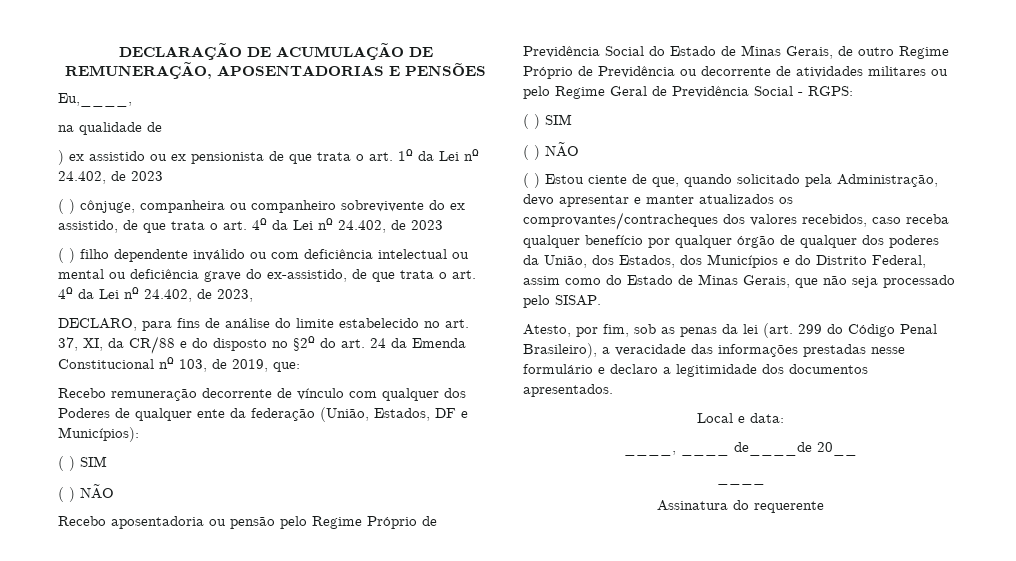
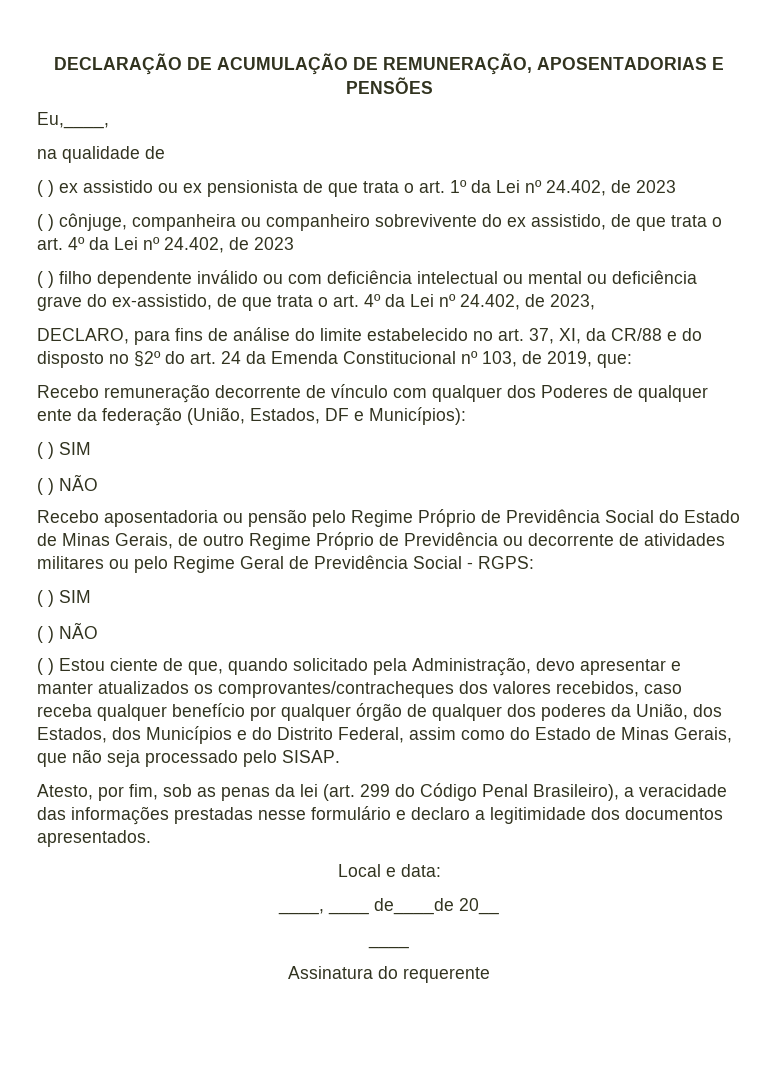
(162, 127) none -> [37,180,43,197] (

